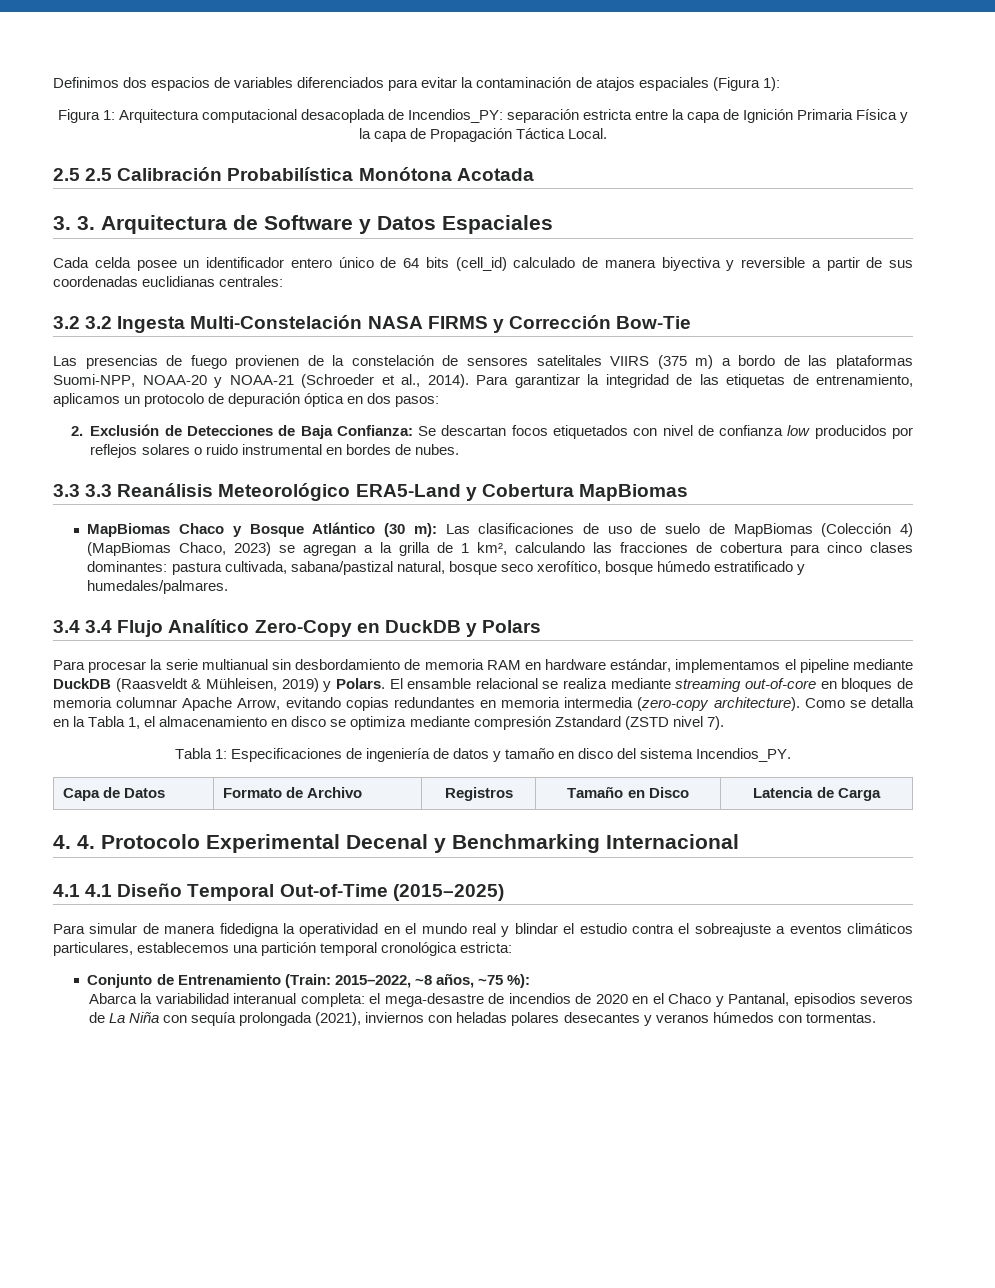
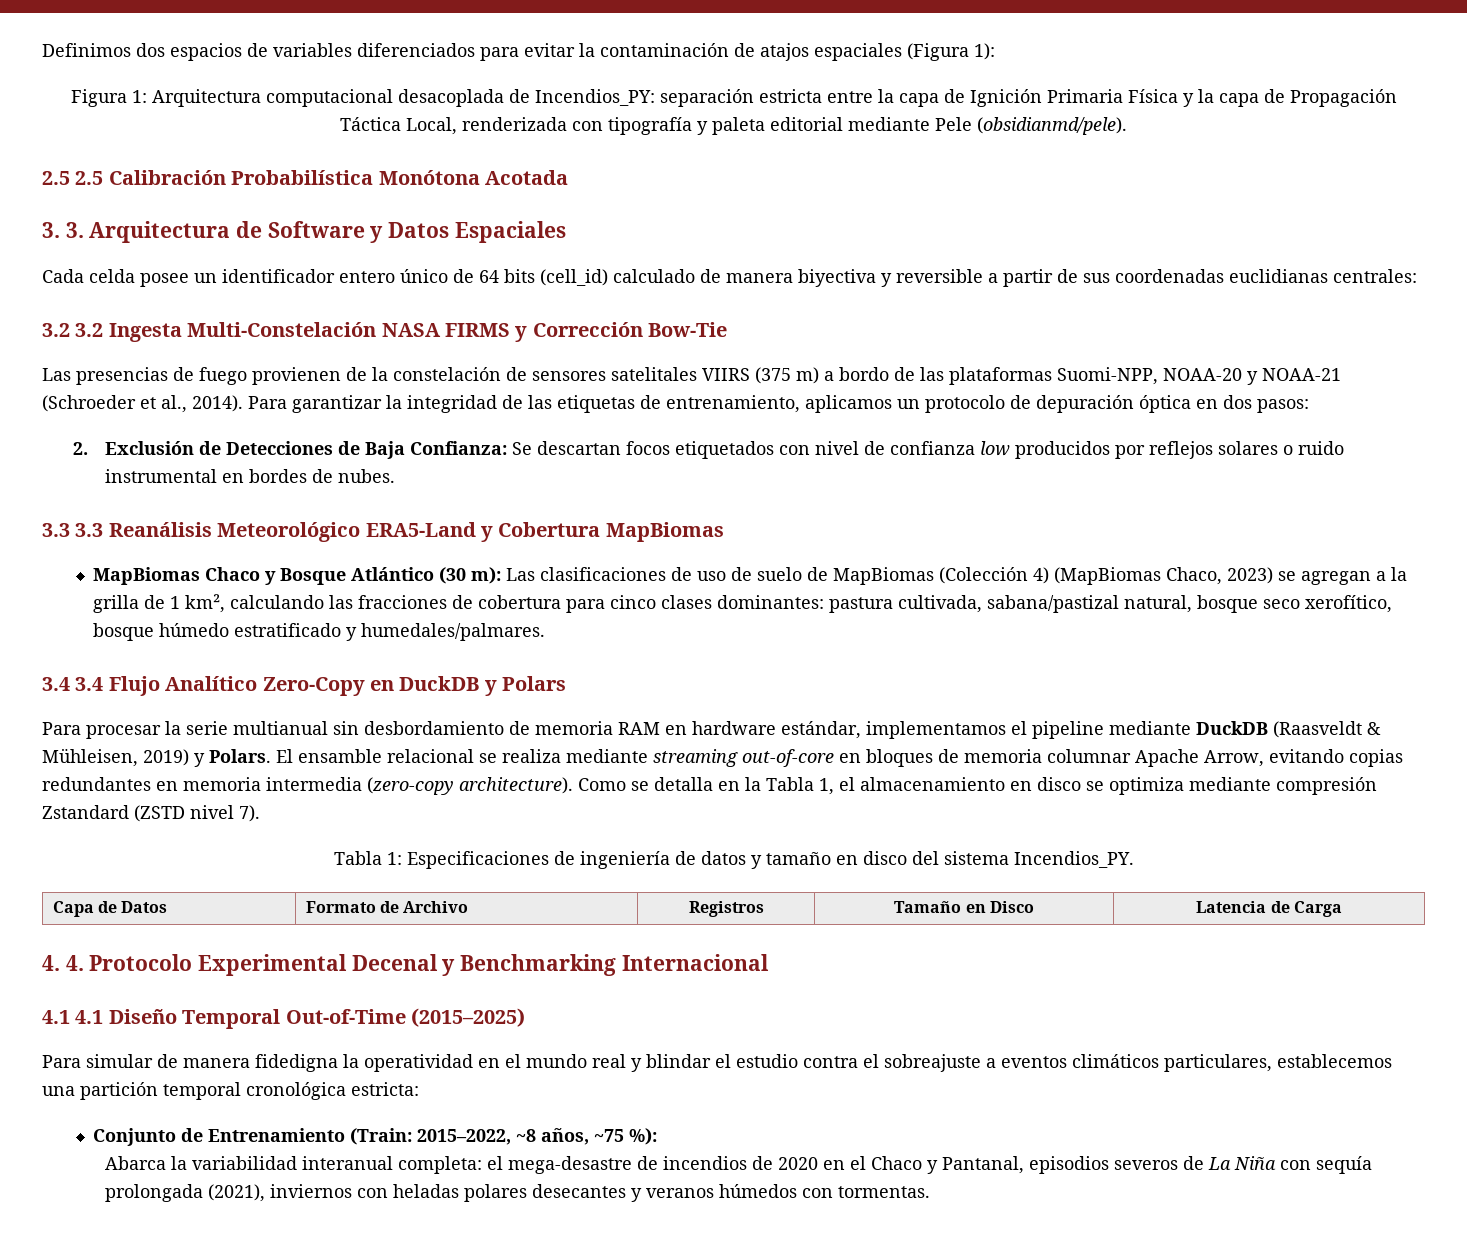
[568,128,608,139] Local. -> [406,117,1127,135] Local, renderizada con tipografía y paleta editorial mediante Pele (obsidianmd/pele).

